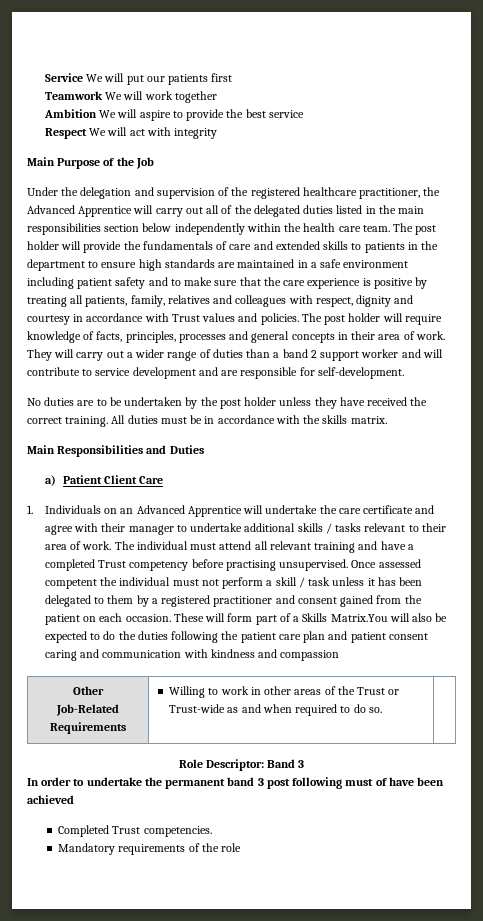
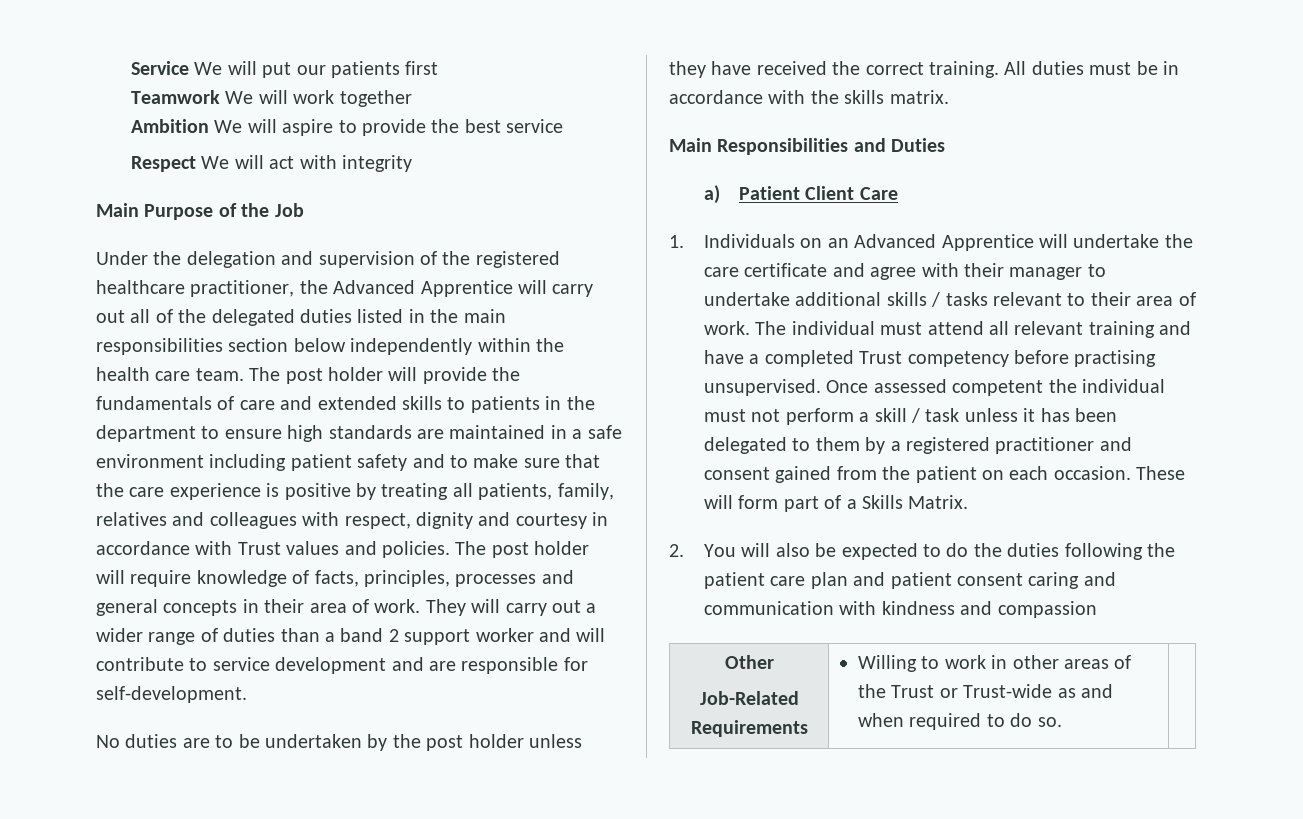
[330,614,388,622] Matrix.You -> [908,495,969,509] [669,544,737,557] Matrix. // 2. You
[178,759,305,771] [27,777,445,789] [27,795,74,804] [58,825,212,837] [58,843,242,855] // Role Descriptor: Band 3 // In order to undertake the permanent band 3 post following must of have been achieved // Completed Trust competencies. // Mandatory requirements of the role -> (1062, 722) none

